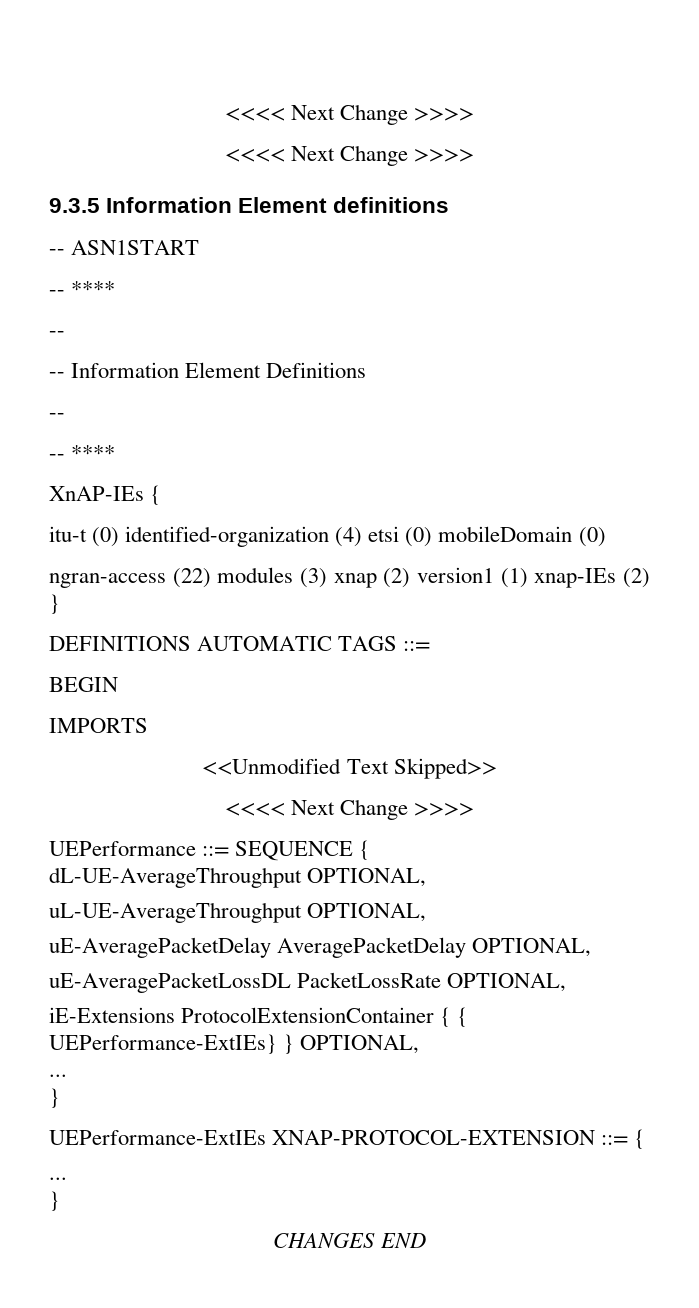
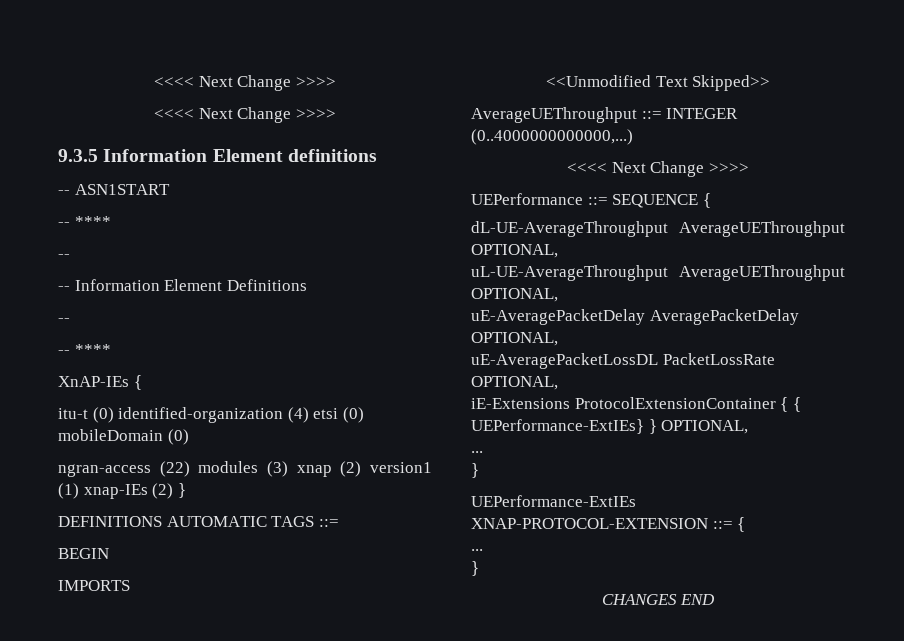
(497, 768) none -> [471,107,739,123] [471,129,633,145] // AverageUEThroughput ::= INTEGER (0..4000000000000,...)
(302, 877) none -> [679,221,845,237] AverageUEThroughput
(302, 912) none -> [679,265,845,281] AverageUEThroughput

